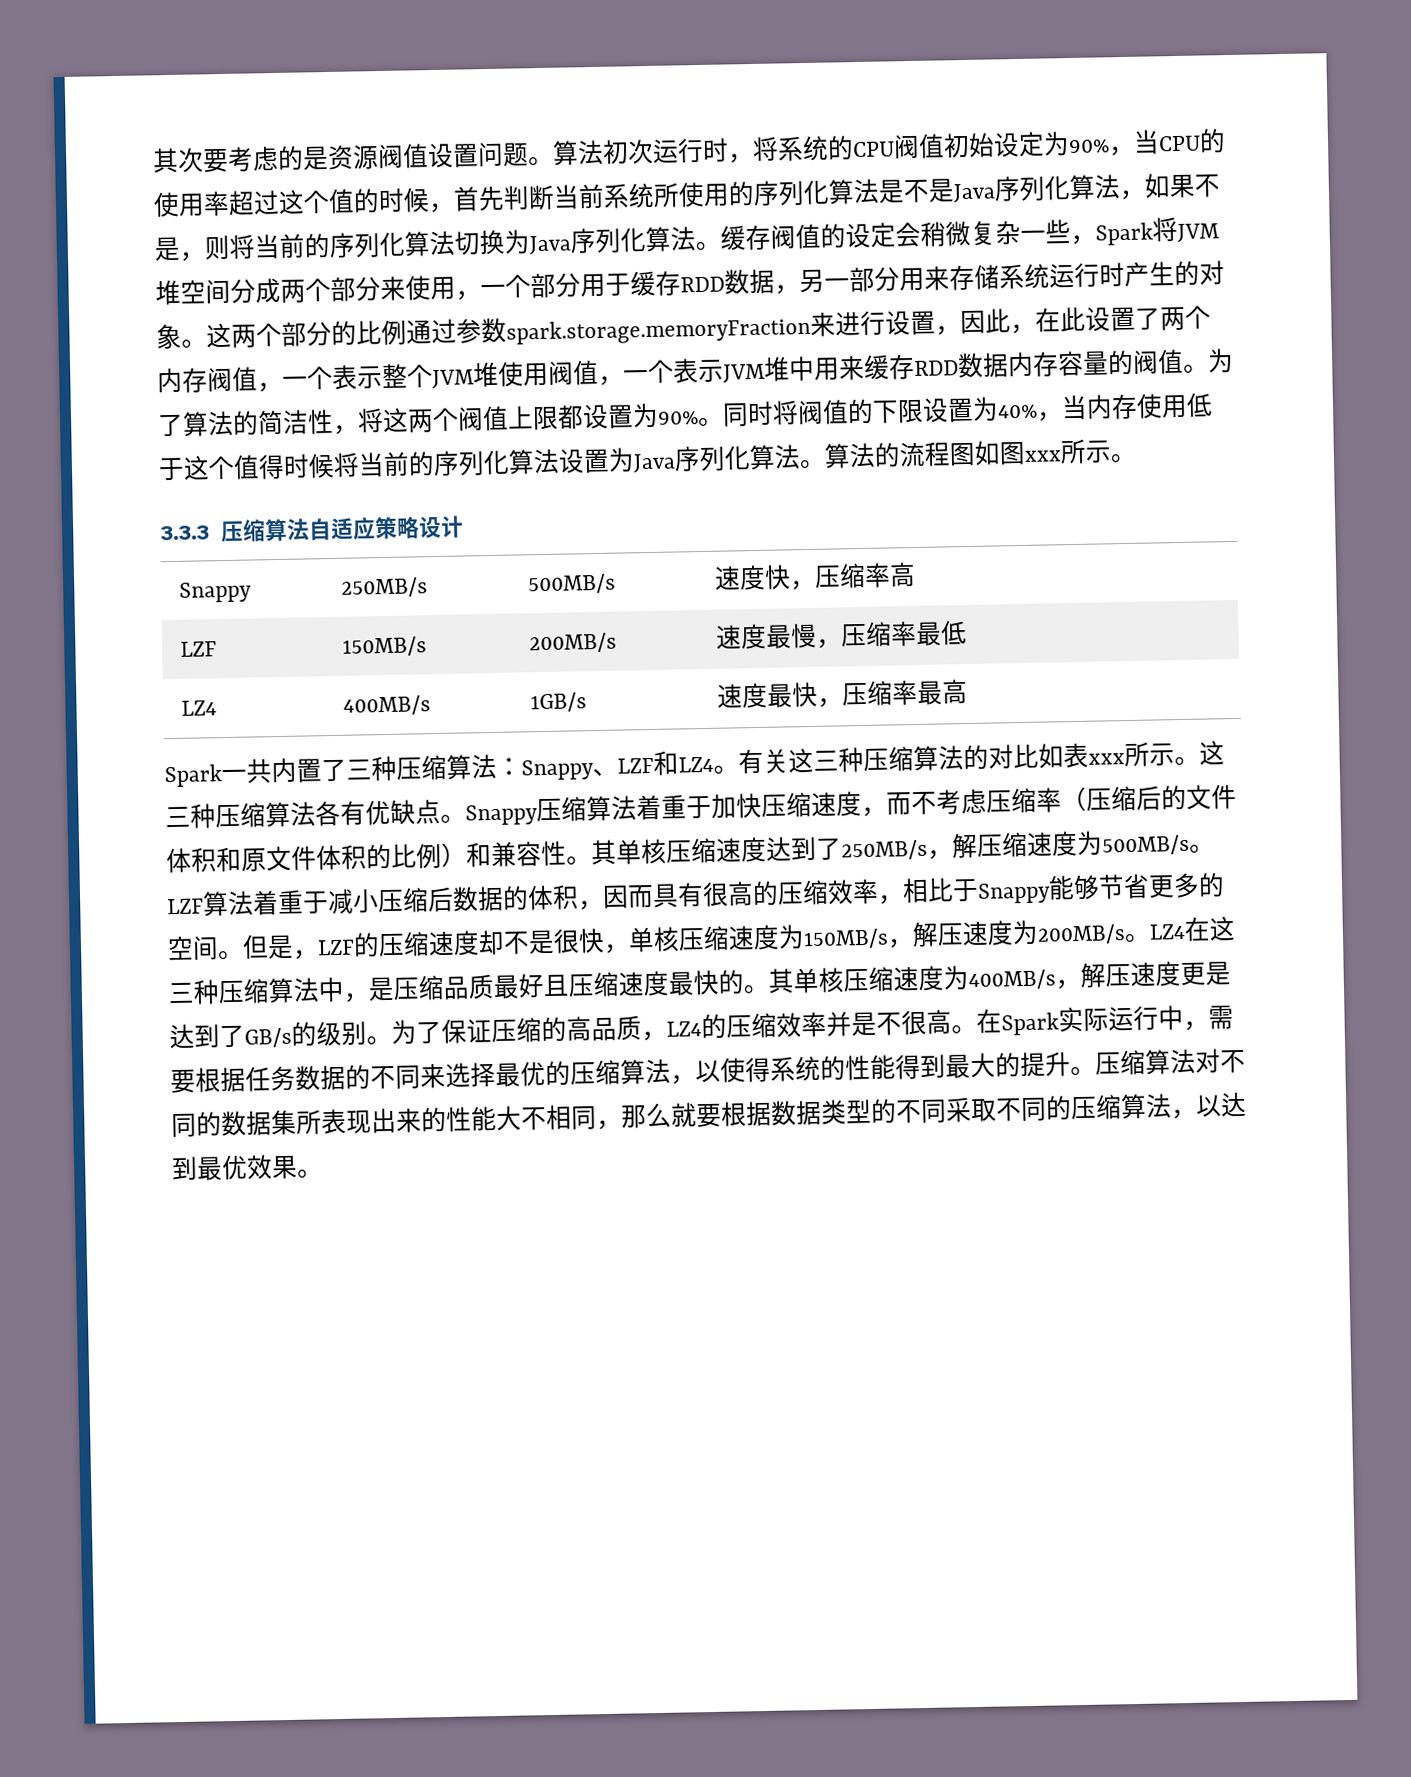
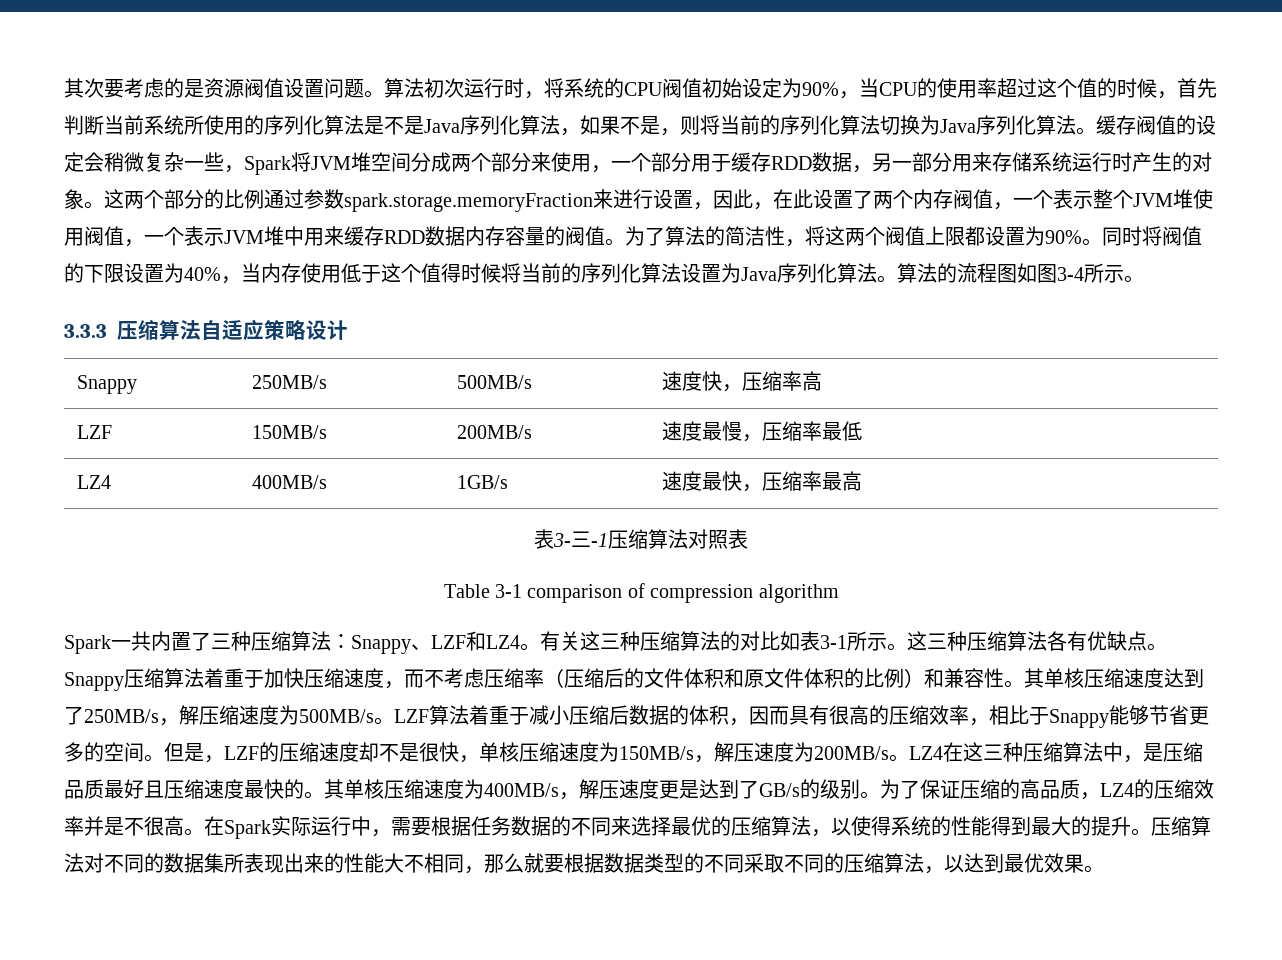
[1024,450,1062,462] xxx -> [1057,267,1084,281] 3-4
(968, 692) none -> [534,529,748,549] [443,583,839,603] // 表3-三-1压缩算法对照表 // Table 3-1 comparison of compression algorithm
[1088,753,1125,765] xxx -> [820,635,847,649] 3-1

